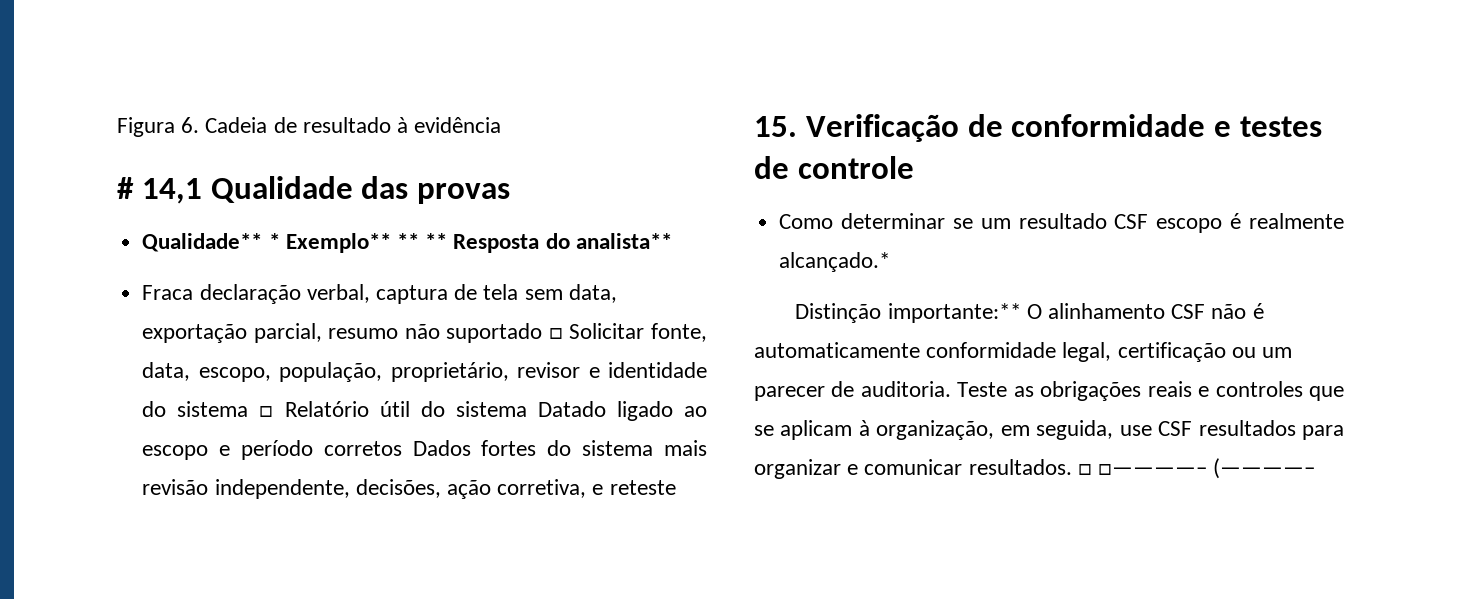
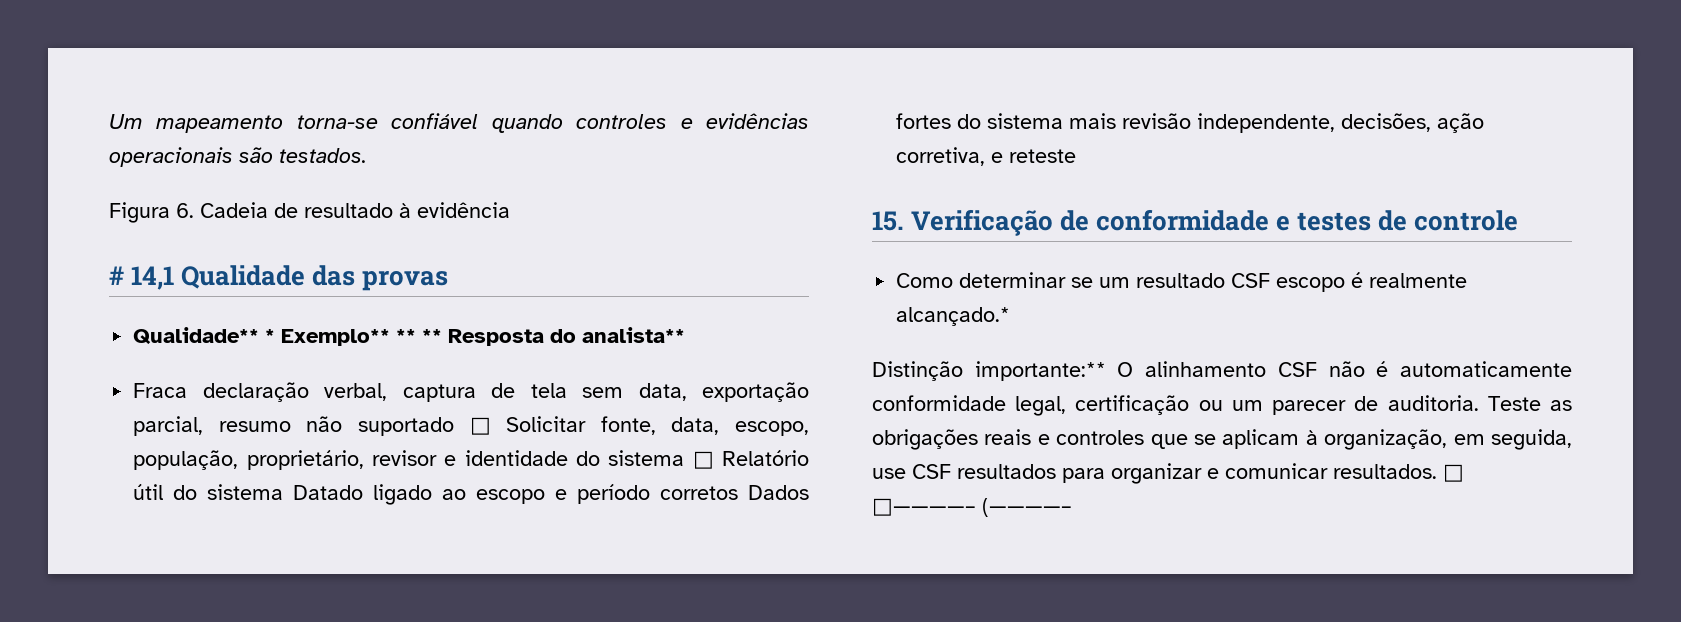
(117, 127) none -> [109,113,810,133] [109,147,367,167] Um mapeamento torna-se confiável quando controles e evidências operacionais são testados. //

